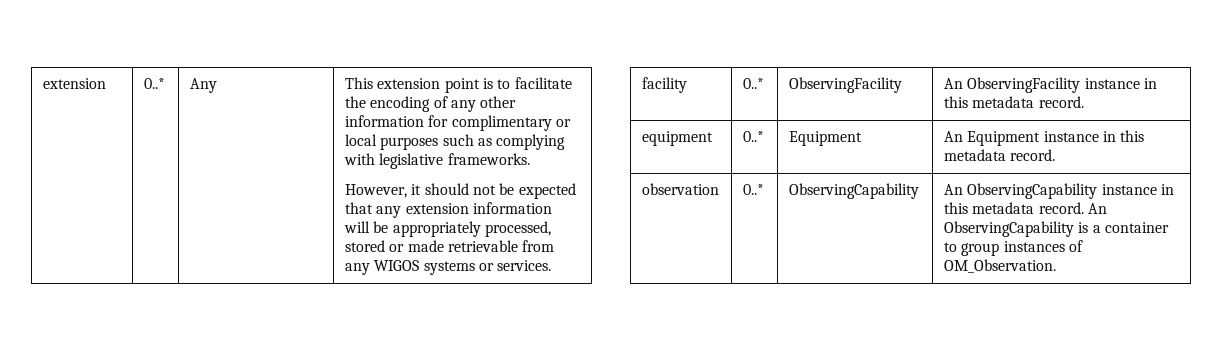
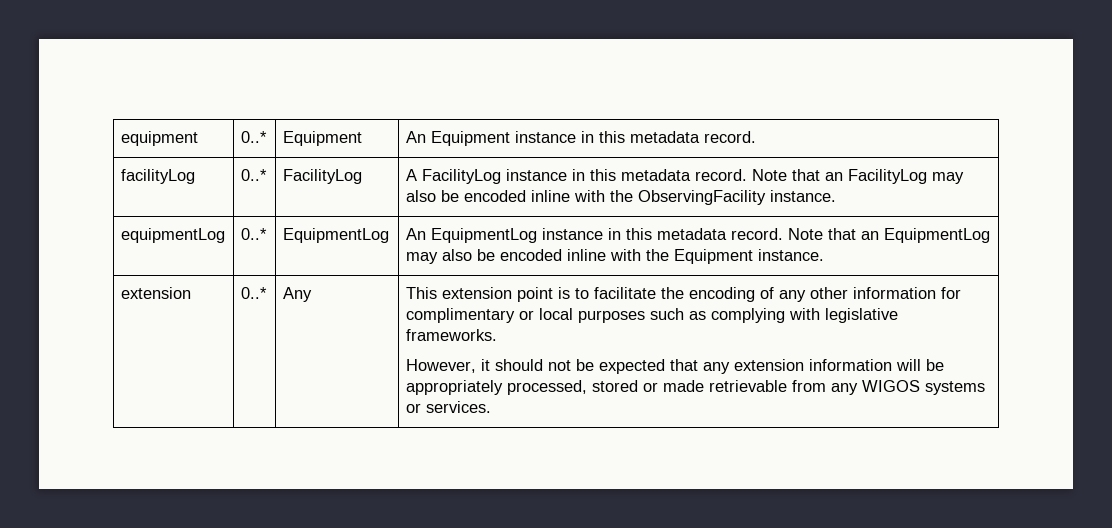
(42, 83) none -> [120,131,198,146] [240,131,267,143] [282,131,362,146] [405,131,756,146] [120,169,195,184] [240,169,267,181] [282,169,362,184] [405,169,964,184] [405,190,836,205] [120,228,225,243] [240,228,267,240] [282,228,389,243] [405,228,990,243] [405,249,824,264] equipment | 0..* | Equipment | An Equipment instance in this metadata record. // facilityLog | 0..* | FacilityLog | A FacilityLog instance in this metadata record. Note that an FacilityLog may also be encoded inline with the ObservingFacility instance. // equipmentLog | 0..* | EquipmentLog | An EquipmentLog instance in this metadata record. Note that an EquipmentLog may also be encoded inline with the Equipment instance. //
[641,77,687,93] [742,78,764,89] [788,77,902,93] [943,77,1157,93] [943,96,1084,108] [641,131,713,146] [742,131,764,142] [788,131,862,146] [943,130,1145,146] [943,149,1056,161] [641,183,719,195] [742,184,764,195] [788,183,919,199] [943,183,1174,199] [943,202,1107,214] [943,221,1169,237] [943,240,1083,256] [943,259,1056,273] // facility | 0..* | ObservingFacility | An ObservingFacility instance in this metadata record. // equipment | 0..* | Equipment | An Equipment instance in this metadata record. // observation | 0..* | ObservingCapability | An ObservingCapability instance in this metadata record. An ObservingCapability is a container to group instances of OM_Observation. -> (491, 407) none

